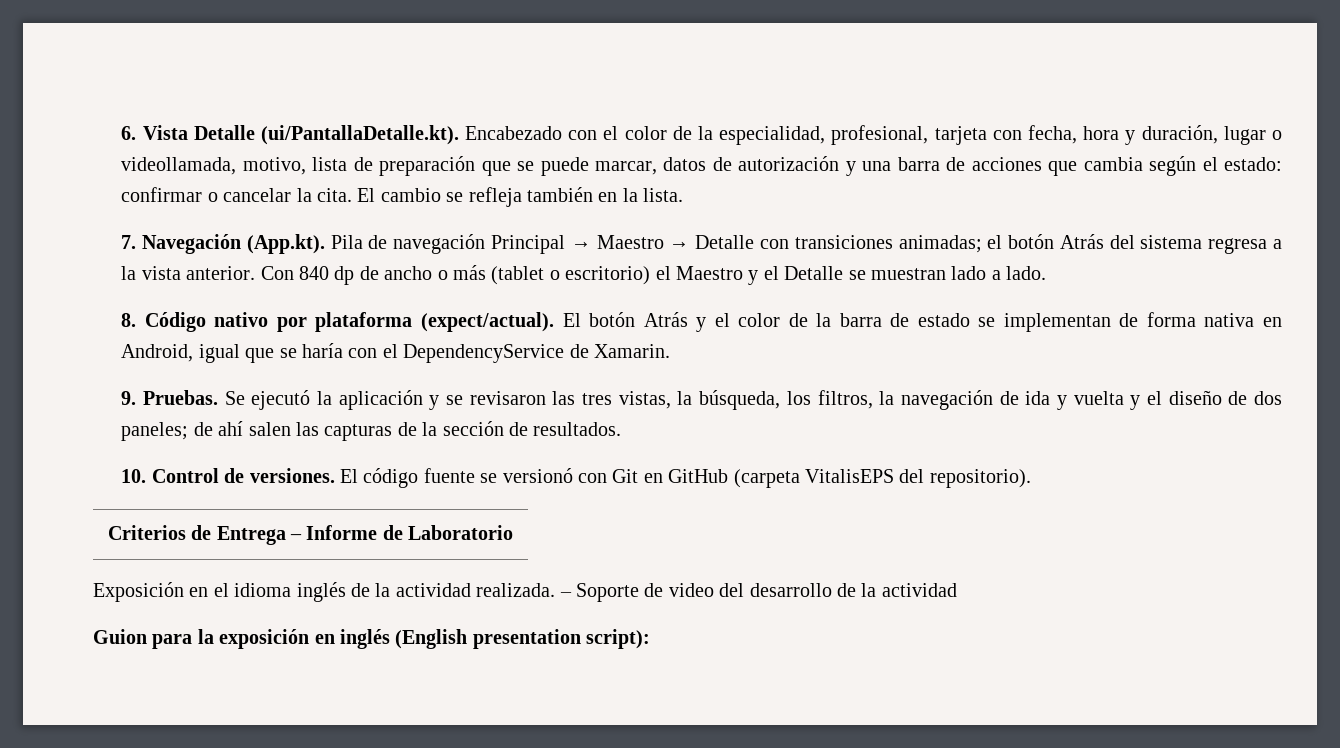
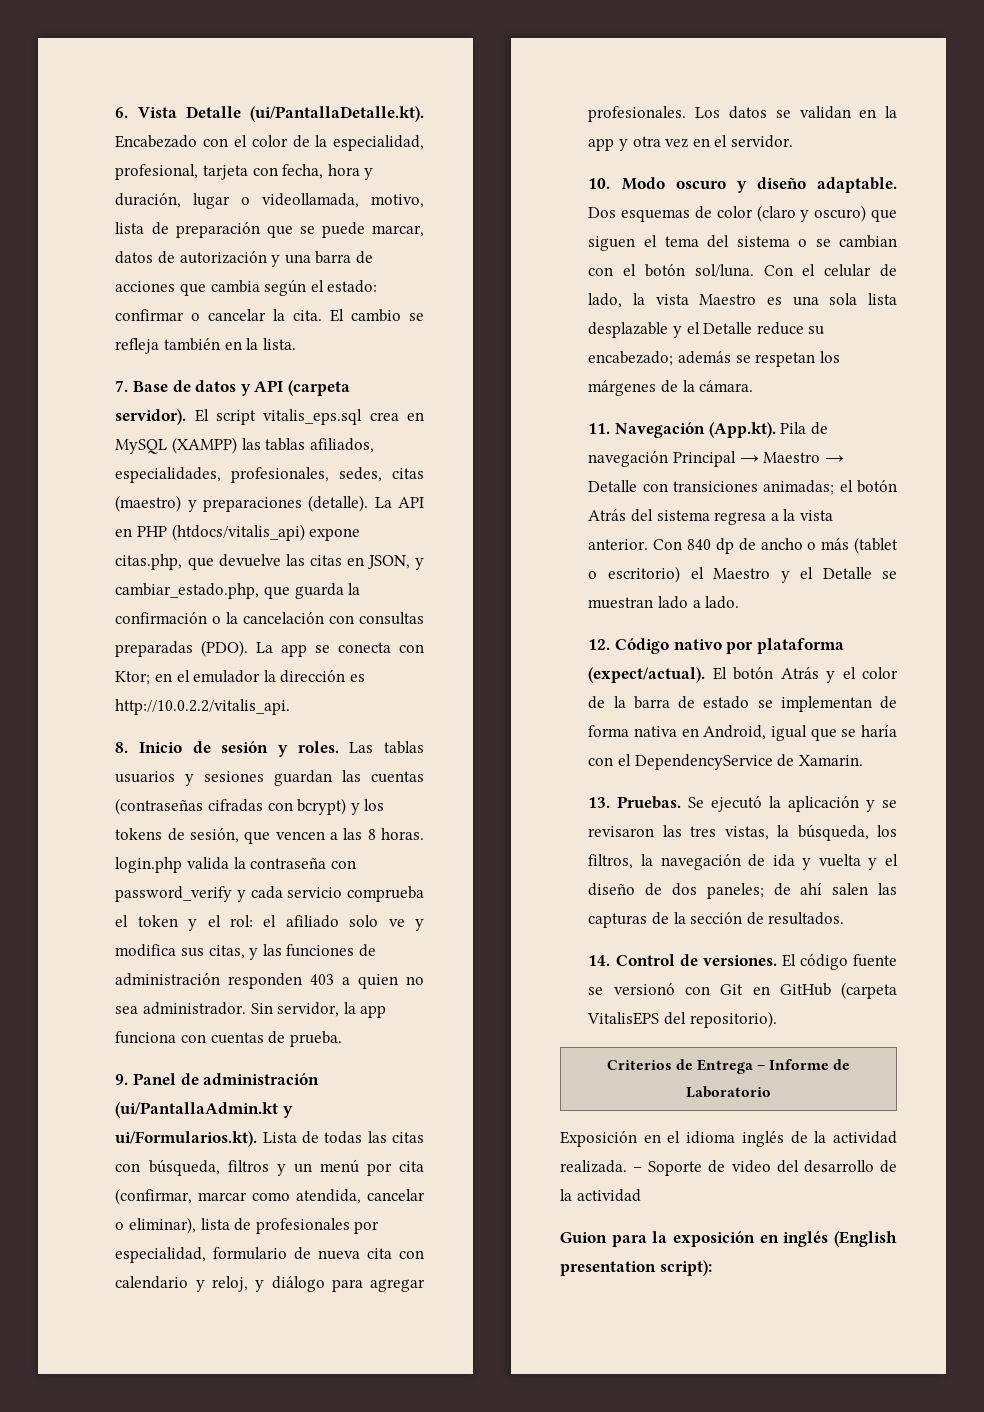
(137, 242) none -> [133,380,351,396] [115,409,424,425] [115,437,374,454] [115,467,425,483] [115,495,424,512] [115,524,361,541] [115,554,424,570] [115,583,361,599] [115,612,424,625] [115,640,424,657] [115,670,366,685] [115,699,291,715] [115,741,424,757] [115,770,424,786] [115,798,385,815] [115,828,424,844] [115,857,356,873] [115,886,424,902] [115,915,424,931] [115,944,377,960] [115,973,424,989] [115,1002,387,1018] [115,1031,342,1047] [115,1073,320,1085] [115,1102,294,1118] [115,1131,424,1147] [115,1159,424,1176] [115,1188,425,1205] [115,1217,380,1234] [115,1247,424,1263] [115,1276,425,1292] [588,106,897,122] [588,135,794,151] [588,177,897,193] [588,205,897,222] [588,235,897,251] [588,264,897,277] [588,293,897,308] [588,322,825,338] [588,351,840,367] [588,380,754,396] [588,423,611,434] Base de datos y API (carpeta servidor). El script vitalis_eps.sql crea en MySQL (XAMPP) las tablas afiliados, especialidades, profesionales, sedes, citas (maestro) y preparaciones (detalle). La API en PHP (htdocs/vitalis_api) expone citas.php, que devuelve las citas en JSON, y cambiar_estado.php, que guarda la confirmación o la cancelación con consultas preparadas (PDO). La app se conecta con Ktor; en el emulador la dirección es http://10.0.2.2/vitalis_api. // 8. Inicio de sesión y roles. Las tablas usuarios y sesiones guardan las cuentas (contraseñas cifradas con bcrypt) y los tokens de sesión, que vencen a las 8 horas. login.php valida la contraseña con password_verify y cada servicio comprueba el token y el rol: el afiliado solo ve y modifica sus citas, y las funciones de administración responden 403 a quien no sea administrador. Sin servidor, la app funciona con cuentas de prueba. // 9. Panel de administración (ui/PantallaAdmin.kt y ui/Formularios.kt). Lista de todas las citas con búsqueda, filtros y un menú por cita (confirmar, marcar como atendida, cancelar o eliminar), lista de profesionales por especialidad, formulario de nueva cita con calendario y reloj, y diálogo para agregar profesionales. Los datos se validan en la app y otra vez en el servidor. // 10. Modo oscuro y diseño adaptable. Dos esquemas de color (claro y oscuro) que siguen el tema del sistema o se cambian con el botón sol/luna. Con el celular de lado, la vista Maestro es una sola lista desplazable y el Detalle reduce su encabezado; además se respetan los márgenes de la cámara. // 11.
[121,313,137,327] 8. -> [588,639,611,650] 12.
[121,391,137,405] 9. -> [588,797,611,808] 13.
[121,469,147,483] 10. -> [588,955,611,966] 14.

